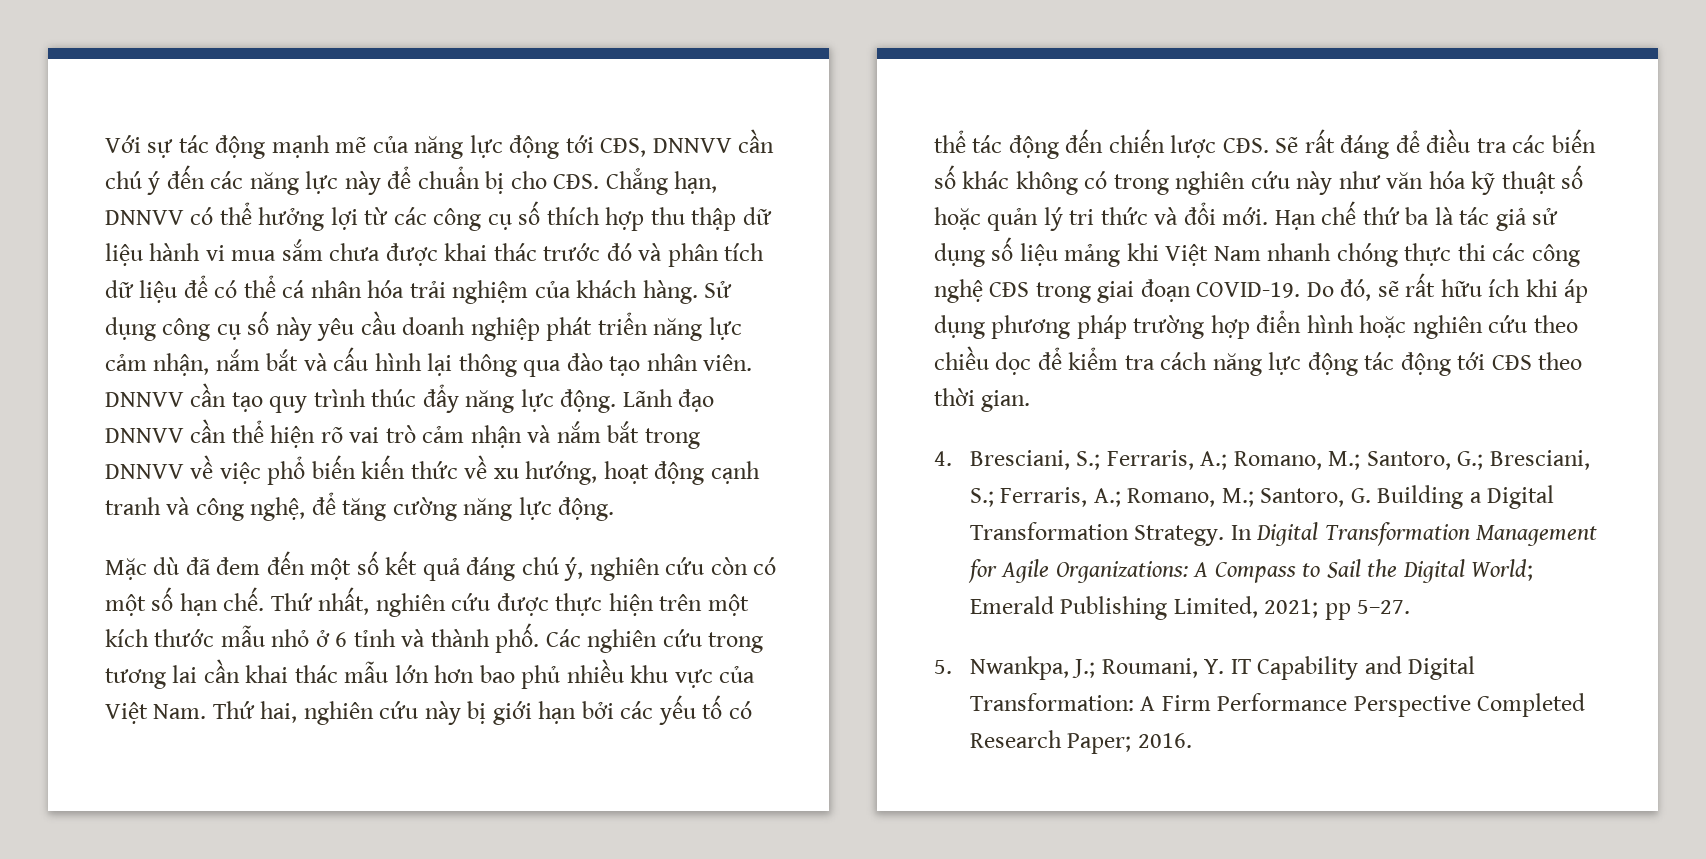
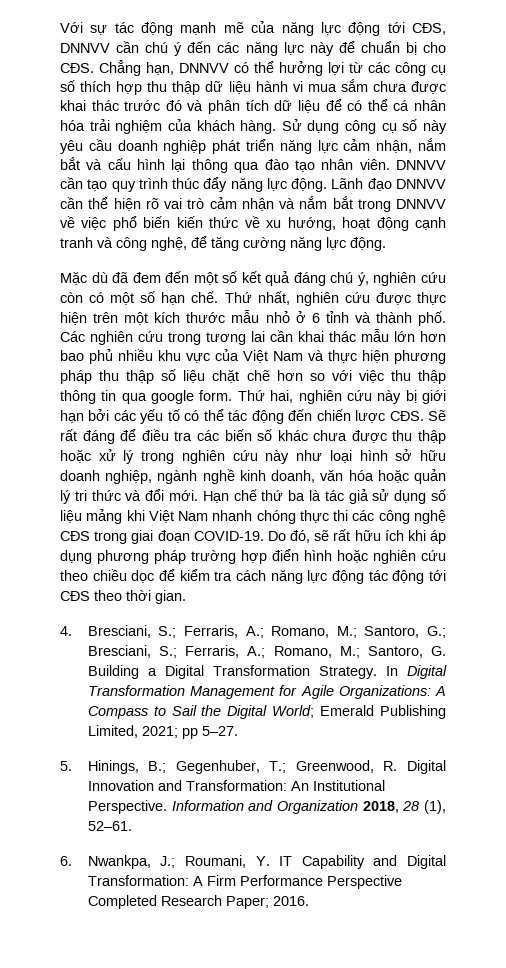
[153,704,207,719] Nam. -> [273,350,446,364] [60,369,446,384] [60,390,233,404] Nam và thực hiện phương pháp thu thập số liệu chặt chẽ hơn so với việc thu thập thông tin qua google form.
[1015,171,1108,195] không có -> [313,430,446,444] [60,449,135,464] chưa được thu thập hoặc xử lý
[1386,165,1584,195] văn hóa kỹ thuật số -> [329,449,447,463] [60,469,374,484] loại hình sở hữu doanh nghiệp, ngành nghề kinh doanh, văn hóa
(952, 667) none -> [87,760,446,774] [87,780,385,791] [87,800,447,814] [87,821,132,831] [60,856,72,866] Hinings, B.; Gegenhuber, T.; Greenwood, R. Digital Innovation and Transformation: An Institutional Perspective. Information and Organization 2018, 28 (1), 52–61. // 6.

